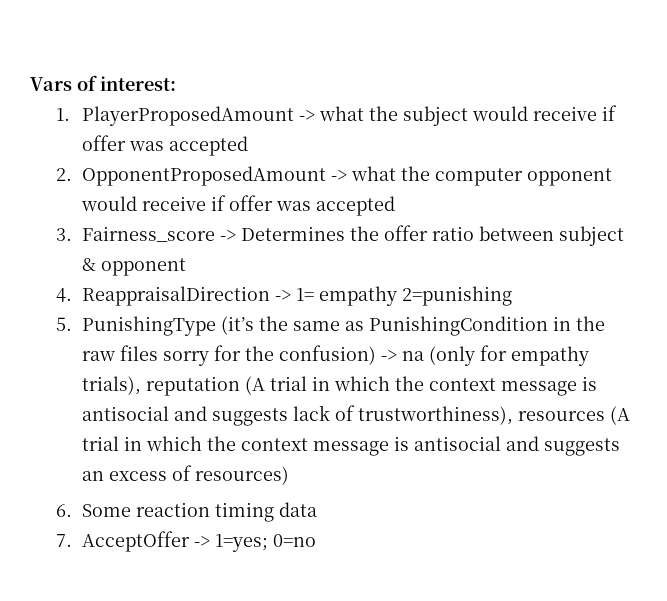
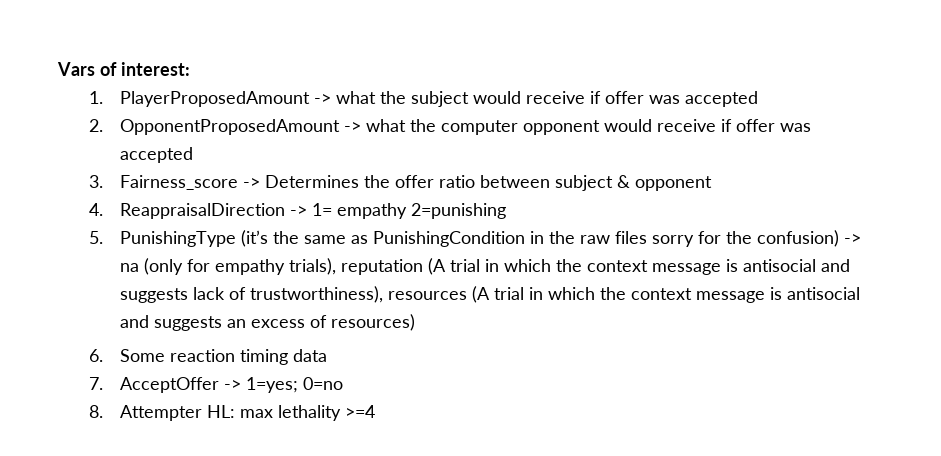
(317, 540) none -> [89,405,376,421] // 8. Attempter HL: max lethality >=4

